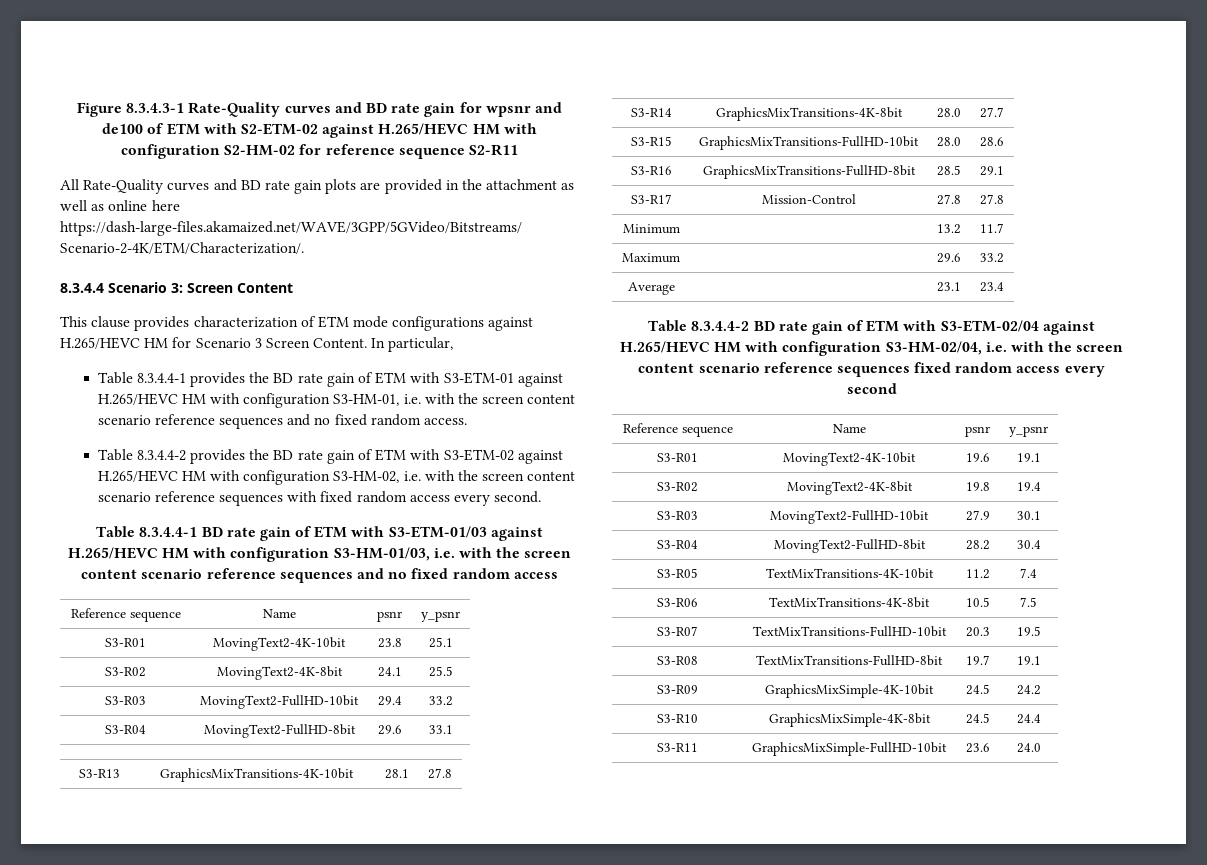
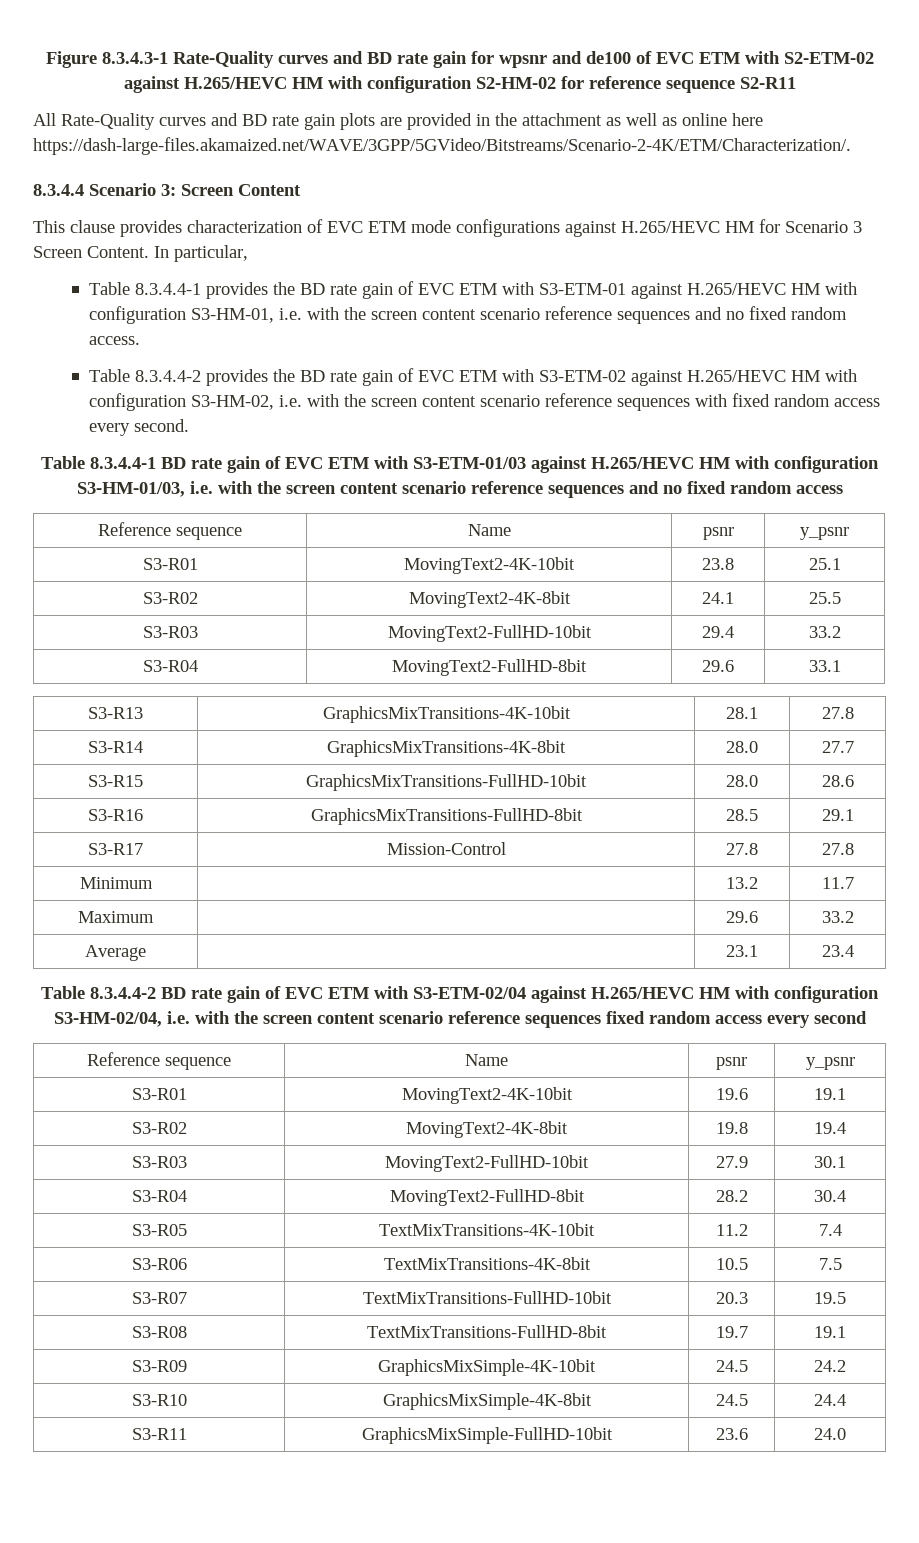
(164, 128) none -> [655,52,694,64] EVC
(316, 321) none -> [327,221,363,233] EVC
(374, 377) none -> [417,283,454,295] EVC
(374, 454) none -> [417,370,454,382] EVC
(312, 531) none -> [285,457,323,469] EVC
(864, 325) none -> [285,987,323,999] EVC

